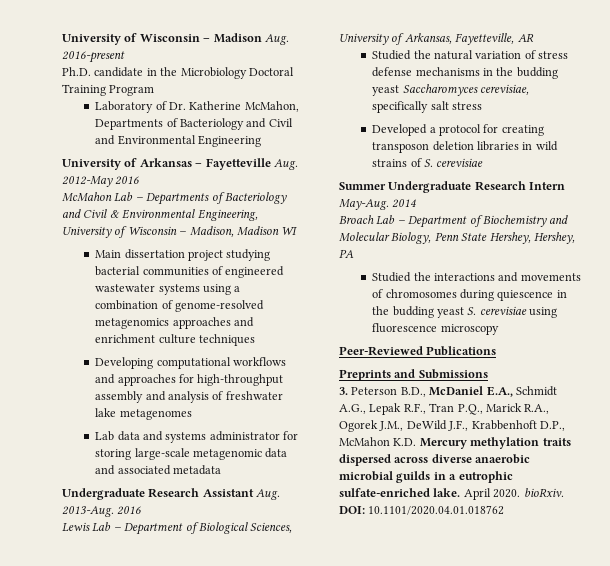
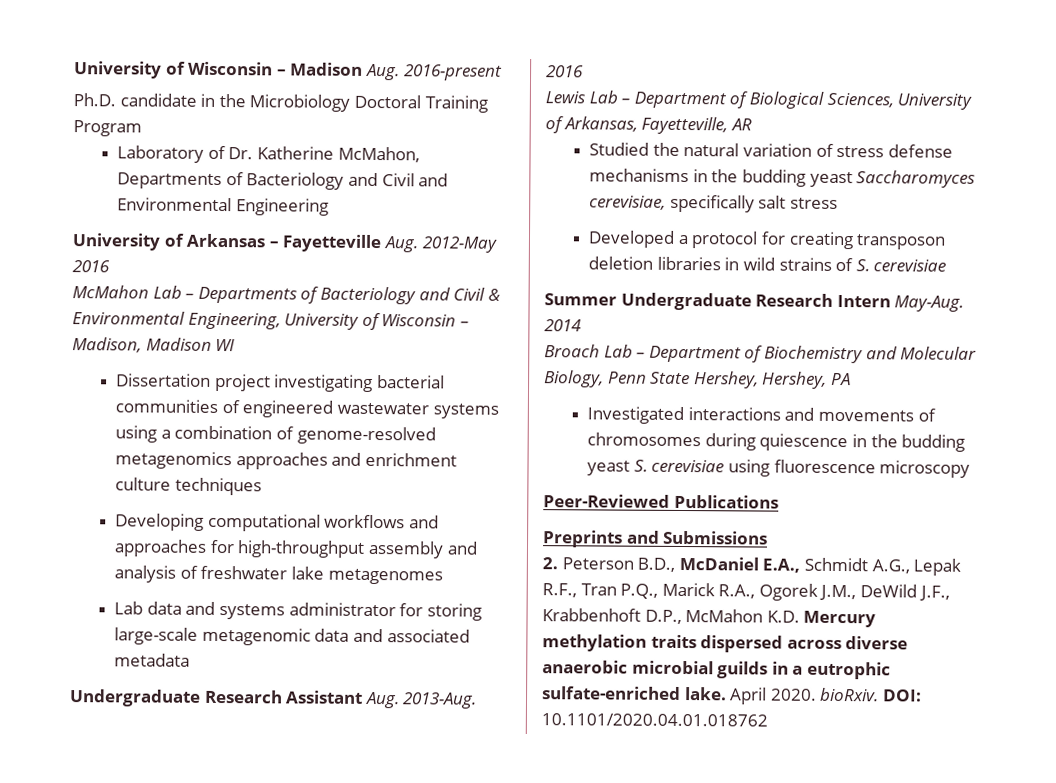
[95,249,271,261] Main dissertation project studying -> [116,373,374,392] Dissertation project investigating
[372,272,431,282] Studied the -> [587,406,685,425] Investigated
[339,387,348,395] 3. -> [542,557,558,570] 2.

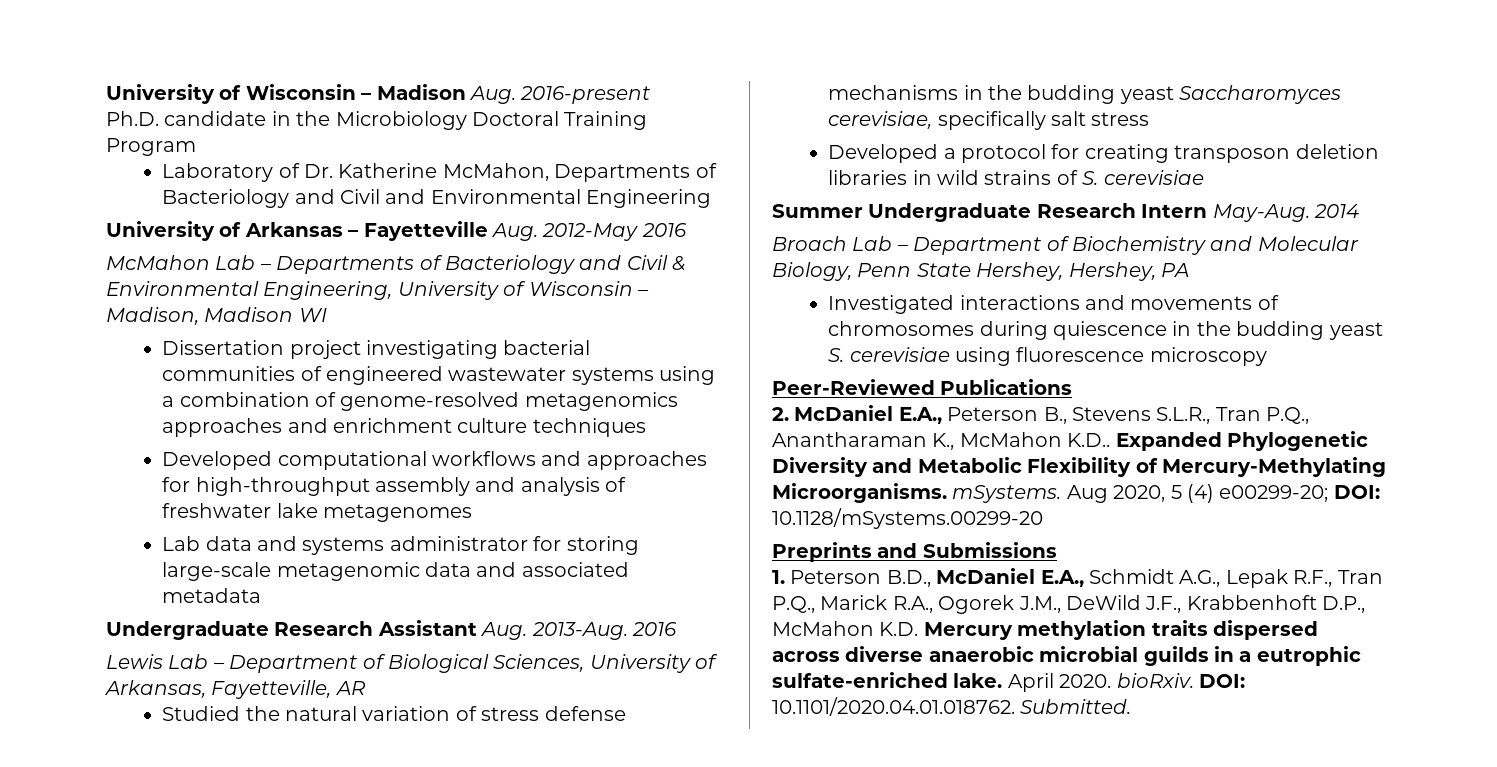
[115,513,205,531] Developing -> [162,451,273,470] Developed
(779, 501) none -> [772,405,1310,424] [772,431,1368,451] [772,457,1386,477] [772,483,1380,503] [772,508,1043,529] // 2. McDaniel E.A., Peterson B., Stevens S.L.R., Tran P.Q., Anantharaman K., McMahon K.D.. Expanded Phylogenetic Diversity and Metabolic Flexibility of Mercury-Methylating Microorganisms. mSystems. Aug 2020, 5 (4) e00299-20; DOI: 10.1128/mSystems.00299-20
[542,557,558,570] 2. -> [772,570,785,584] 1.
[541,713,768,727] 10.1101/2020.04.01.018762 -> [772,697,1132,716] 10.1101/2020.04.01.018762. Submitted.

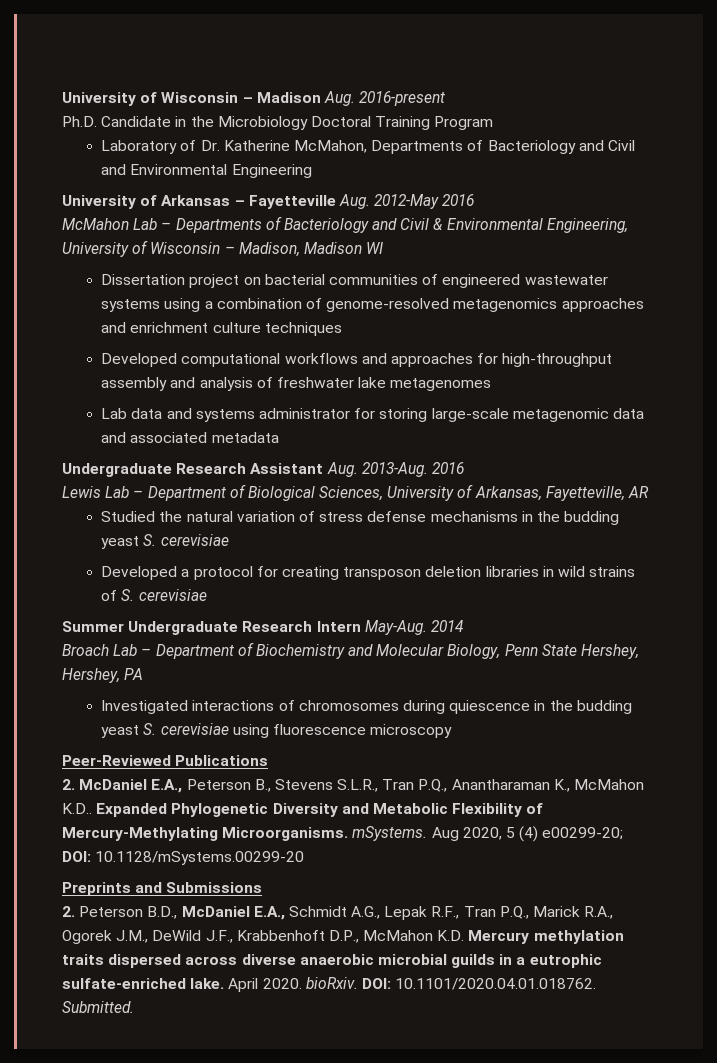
[164,111,267,126] candidate -> [101,116,172,127] Candidate
[365,340,498,359] investigating -> [243,277,261,285] on
[1179,85,1342,104] [828,111,1150,130] Saccharomyces cerevisiae, specifically salt stress -> [143,534,229,546] S. cerevisiae
[1084,295,1253,310] and movements -> (275, 705) none
[772,570,785,584] 1. -> [62,906,75,917] 2.

